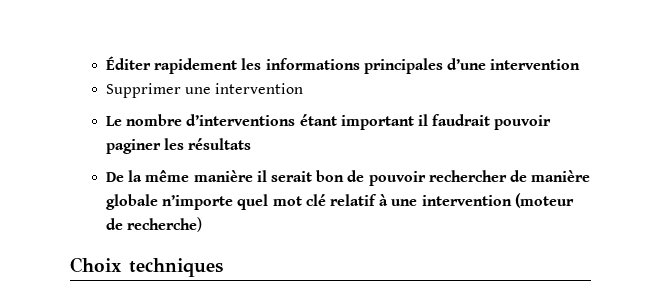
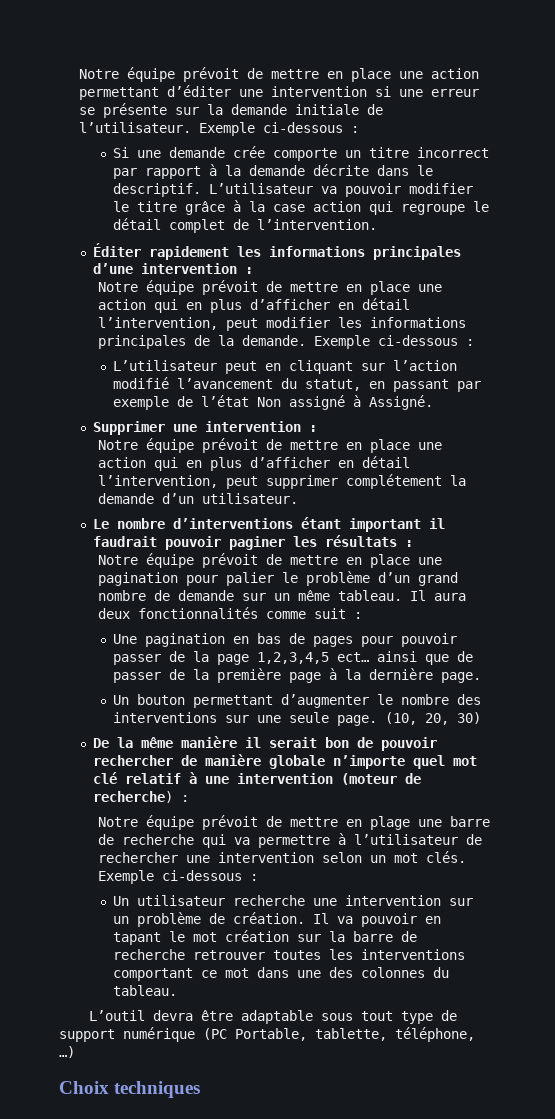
(106, 63) none -> [78,67,479,82] [78,85,479,100] [78,103,383,118] [78,122,359,136] [112,146,489,161] [112,164,433,179] [112,183,473,197] [112,200,489,215] [112,218,377,233] Notre équipe prévoit de mettre en place une action permettant d’éditer une intervention si une erreur se présente sur la demande initiale de l’utilisateur. Exemple ci-dessous : // Si une demande crée comporte un titre incorrect par rapport à la demande décrite dans le descriptif. L’utilisateur va pouvoir modifier le titre grâce à la case action qui regroupe le détail complet de l’intervention. //
[106,83,304,98] // Supprimer une intervention -> [245,267,254,274] [98,280,443,295] [98,298,411,313] [98,317,467,331] [98,335,475,349] [112,360,457,374] [112,377,481,392] [112,395,433,410] [93,421,318,435] [98,438,443,453] [98,456,411,471] [98,474,467,489] [98,493,299,504] : // Notre équipe prévoit de mettre en place une action qui en plus d’afficher en détail l’intervention, peut modifier les informations principales de la demande. Exemple ci-dessous : // L’utilisateur peut en cliquant sur l’action modifié l’avancement du statut, en passant par exemple de l’état Non assigné à Assigné. // Supprimer une intervention : // Notre équipe prévoit de mettre en place une action qui en plus d’afficher en détail l’intervention, peut supprimer complétement la demande d’un utilisateur.
(252, 144) none -> [405,540,414,547] [98,553,443,568] [98,571,459,586] [98,590,467,601] [98,607,363,619] [112,633,457,647] [112,651,473,665] [112,668,481,683] [112,694,481,708] [112,712,481,726] : // Notre équipe prévoit de mettre en place une pagination pour palier le problème d’un grand nombre de demande sur un même tableau. Il aura deux fonctionnalités comme suit : // Une pagination en bas de pages pour pouvoir passer de la page 1,2,3,4,5 ect… ainsi que de passer de la première page à la dernière page. // Un bouton permettant d’augmenter le nombre des interventions sur une seule page. (10, 20, 30)
(203, 224) none -> [181,795,190,802] [98,815,491,830] [98,833,483,848] [98,851,467,863] [98,870,259,884] [112,895,473,906] [112,912,441,927] [112,930,417,945] [112,949,465,960] [112,967,449,981] [112,985,177,996] [88,1010,457,1024] [59,1027,475,1042] [59,1046,75,1058] : // Notre équipe prévoit de mettre en plage une barre de recherche qui va permettre à l’utilisateur de rechercher une intervention selon un mot clés. Exemple ci-dessous : // Un utilisateur recherche une intervention sur un problème de création. Il va pouvoir en tapant le mot création sur la barre de recherche retrouver toutes les interventions comportant ce mot dans une des colonnes du tableau. // L’outil devra être adaptable sous tout type de support numérique (PC Portable, tablette, téléphone, …)

